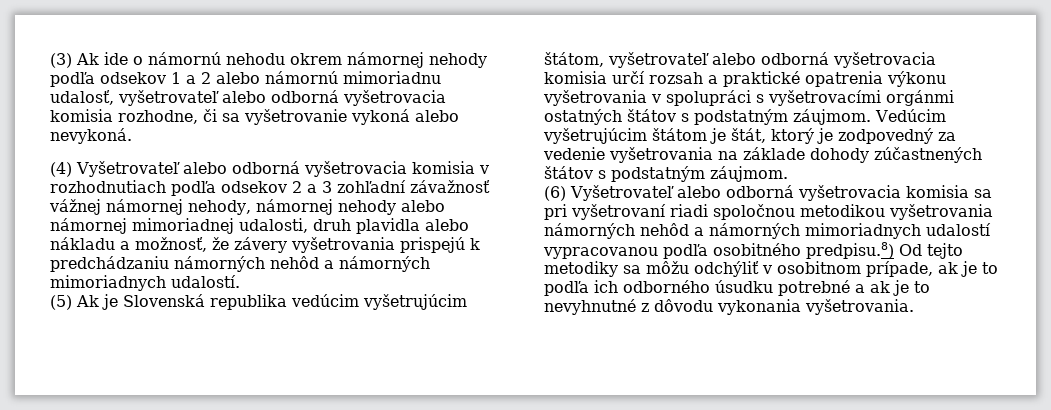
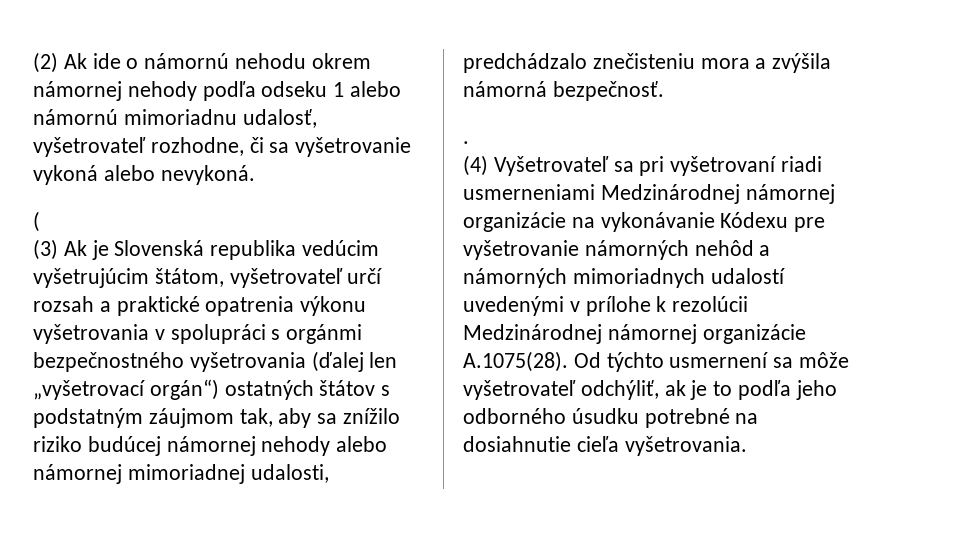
[50,53,72,68] (3) -> [33,52,58,73] (2)
[100,72,211,84] odsekov 1 a 2 -> [261,81,345,97] odseku 1
[222,90,446,106] [50,109,113,122] alebo odborná vyšetrovacia komisia -> (146, 147) none
[50,161,489,177] [50,180,490,196] [49,199,445,215] [50,218,469,234] [50,237,480,253] [50,256,430,272] [50,275,240,291] [50,295,72,310] (4) Vyšetrovateľ alebo odborná vyšetrovacia komisia v rozhodnutiach podľa odsekov 2 a 3 zohľadní závažnosť vážnej námornej nehody, námornej nehody alebo námornej mimoriadnej udalosti, druh plavidla alebo nákladu a možnosť, že závery vyšetrovania prispejú k predchádzaniu námorných nehôd a námorných mimoriadnych udalostí. // (5) -> [33,211,40,232] [33,239,58,260] ( // (3)
[712,52,936,68] [544,71,607,84] alebo odborná vyšetrovacia komisia -> (343, 278) none
[768,90,954,106] [544,109,946,125] [543,128,956,144] [543,147,982,163] [544,166,788,182] [544,185,992,201] [544,204,993,220] vyšetrovacími orgánmi ostatných štátov s podstatným záujmom. Vedúcim vyšetrujúcim štátom je štát, ktorý je zodpovedný za vedenie vyšetrovania na základe dohody zúčastnených štátov s podstatným záujmom. // (6) Vyšetrovateľ alebo odborná vyšetrovacia komisia sa pri vyšetrovaní riadi spoločnou metodikou vyšetrovania -> [286,324,363,344] [33,351,398,372] [33,379,391,400] [33,408,401,428] [33,436,388,456] [33,464,329,484] [463,53,832,73] [463,81,664,101] [463,141,469,144] [463,155,823,176] [463,184,835,204] [463,212,826,232] [463,240,579,260] orgánmi bezpečnostného vyšetrovania (ďalej len „vyšetrovací orgán“) ostatných štátov s podstatným záujmom tak, aby sa znížilo riziko budúcej námornej nehody alebo námornej mimoriadnej udalosti, predchádzalo znečisteniu mora a zvýšila námorná bezpečnosť. // . // (4) Vyšetrovateľ sa pri vyšetrovaní riadi usmerneniami Medzinárodnej námornej organizácie na vykonávanie Kódexu pre vyšetrovanie
[543,242,963,259] [544,261,933,277] vypracovanou podľa osobitného predpisu.8) Od tejto metodiky sa môžu odchýliť v osobitnom prípade, -> [463,296,749,316] [463,324,806,344] [463,351,850,372] [463,380,659,400] uvedenými v prílohe k rezolúcii Medzinárodnej námornej organizácie A.1075(28). Od týchto usmernení sa môže vyšetrovateľ odchýliť,
[594,280,618,293] ich -> [795,380,837,400] jeho
[855,280,930,296] [544,299,801,315] a ak je to nevyhnutné z dôvodu vykonania -> [735,413,759,424] [463,436,619,452] na dosiahnutie cieľa

